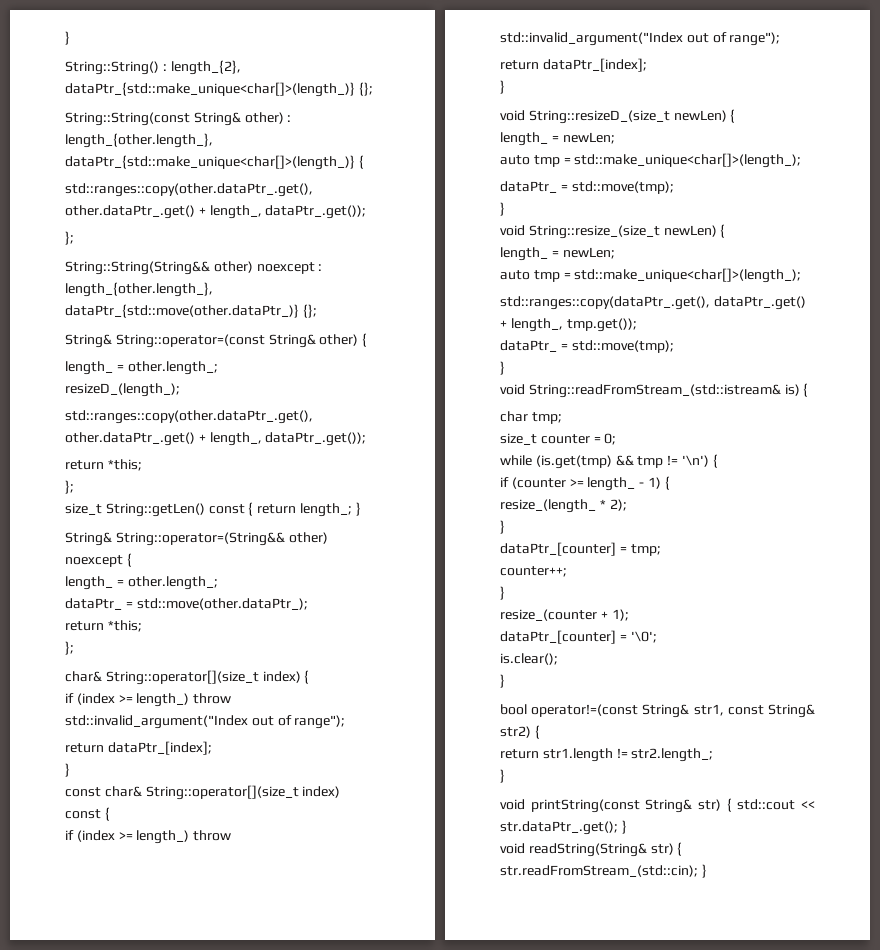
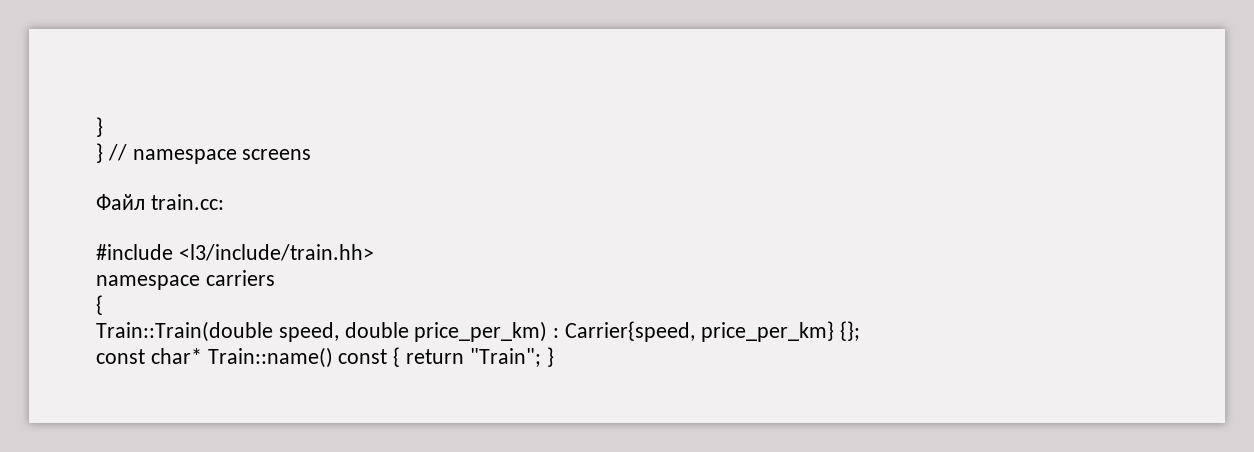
[65,31,70,45] [65,60,241,75] [65,82,373,97] [65,112,292,126] [65,133,213,148] [65,155,364,170] [65,183,313,197] [65,205,367,219] [65,231,74,245] [65,261,323,275] [65,282,213,297] [65,304,317,318] [65,333,368,348] [65,361,218,375] [65,383,180,397] [65,410,313,424] [65,432,367,446] [65,459,142,471] [65,480,74,494] [65,503,205,517] } // String::String() : length_{2}, dataPtr_{std::make_unique<char[]>(length_)} {}; // String::String(const String& other) : length_{other.length_}, dataPtr_{std::make_unique<char[]>(length_)} { // std::ranges::copy(other.dataPtr_.get(), other.dataPtr_.get() + length_, dataPtr_.get()); // }; // String::String(String&& other) noexcept : length_{other.length_}, dataPtr_{std::move(other.dataPtr_)} {}; // String& String::operator=(const String& other) { // length_ = other.length_; // resizeD_(length_); // std::ranges::copy(other.dataPtr_.get(), other.dataPtr_.get() + length_, dataPtr_.get()); // return *this; // }; // size_t String::getLen() -> [96,117,103,137] [96,143,312,164] [96,194,224,210] [96,244,374,261] [96,270,275,290] [96,295,103,315] [96,321,860,342] [96,347,333,368] } // } // namespace screens // Файл train.cc: // #include <l3/include/train.hh> // namespace carriers // { // Train::Train(double speed, double price_per_km) : Carrier{speed, price_per_km} {}; // const char* Train::name()
[299,502,361,517] [65,532,328,546] [65,553,132,567] [65,576,218,590] [65,598,308,610] [65,620,142,632] [65,641,74,655] [65,670,310,685] [65,693,232,707] [65,715,346,729] [65,741,212,755] [65,763,70,777] [65,785,341,800] [65,807,110,821] [65,830,232,844] [500,32,781,46] [500,58,647,72] [500,80,505,94] [500,109,736,124] [500,132,615,146] [500,153,802,168] [500,181,674,194] [500,202,505,216] [500,224,726,239] [500,247,615,261] [500,268,802,283] [500,296,806,310] [500,318,637,332] [500,340,674,353] [500,361,505,375] [500,383,809,398] [500,411,562,424] [500,433,617,445] [500,454,718,469] [500,476,670,491] [500,499,627,513] [500,520,505,534] [500,542,661,556] [500,566,567,577] [500,586,505,600] [500,609,629,621] [500,630,657,644] [500,653,558,665] [500,674,505,688] [500,704,815,718] [500,725,540,739] [500,748,714,762] [500,769,505,783] [500,798,815,813] [500,820,627,835] [500,842,683,857] [500,864,707,878] length_; } // String& String::operator=(String&& other) noexcept { // length_ = other.length_; // dataPtr_ = std::move(other.dataPtr_); // return *this; // }; // char& String::operator[](size_t index) { // if (index >= length_) throw std::invalid_argument("Index out of range"); // return dataPtr_[index]; // } // const char& String::operator[](size_t index) const { // if (index >= length_) throw std::invalid_argument("Index out of range"); // return dataPtr_[index]; // } // void String::resizeD_(size_t newLen) { // length_ = newLen; // auto tmp = std::make_unique<char[]>(length_); // dataPtr_ = std::move(tmp); // } // void String::resize_(size_t newLen) { // length_ = newLen; // auto tmp = std::make_unique<char[]>(length_); // std::ranges::copy(dataPtr_.get(), dataPtr_.get() + length_, tmp.get()); // dataPtr_ = std::move(tmp); // } // void String::readFromStream_(std::istream& is) { // char tmp; // size_t counter = 0; // while (is.get(tmp) && tmp != '\n') { // if (counter >= length_ - 1) { // resize_(length_ * 2); // } // dataPtr_[counter] = tmp; // counter++; // } // resize_(counter + 1); // dataPtr_[counter] = '\0'; // is.clear(); // } // bool operator!=(const String& str1, const String& str2) { // return str1.length != str2.length_; // } // void printString(const String& str) { std::cout << str.dataPtr_.get(); } // void readString(String& str) { str.readFromStream_(std::cin); } -> [469,347,554,367] "Train"; }

